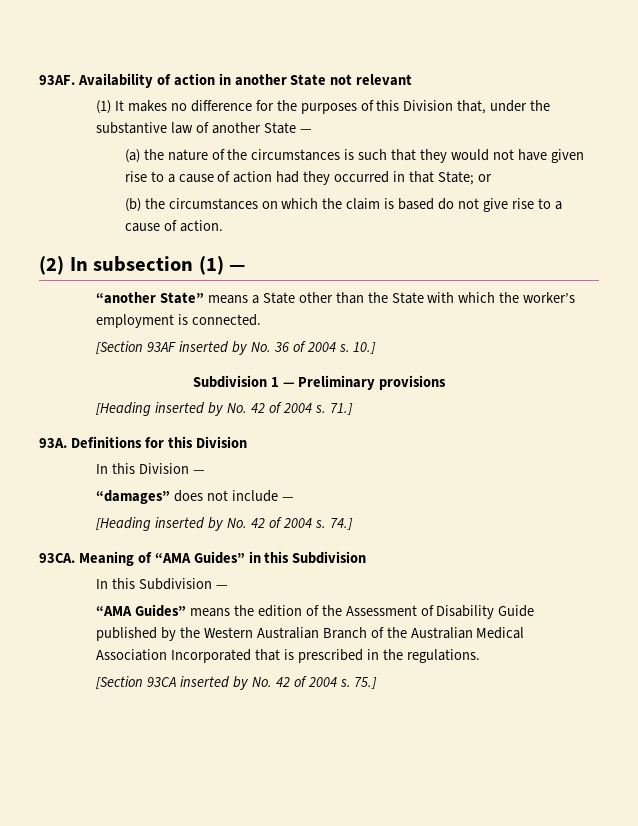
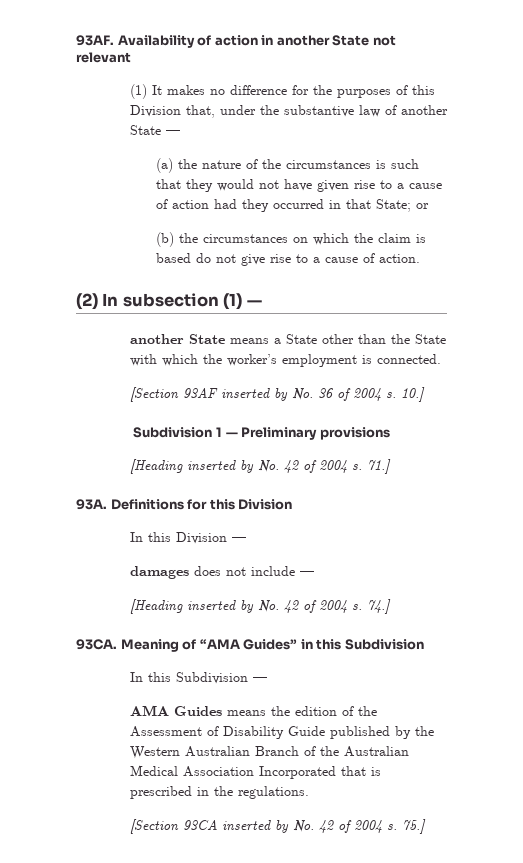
[96,292,205,304] “another State” -> [129,334,225,344] another State
[96,490,171,504] “damages” -> [129,566,189,579] damages
[96,604,187,617] “AMA Guides” -> [129,705,222,716] AMA Guides

